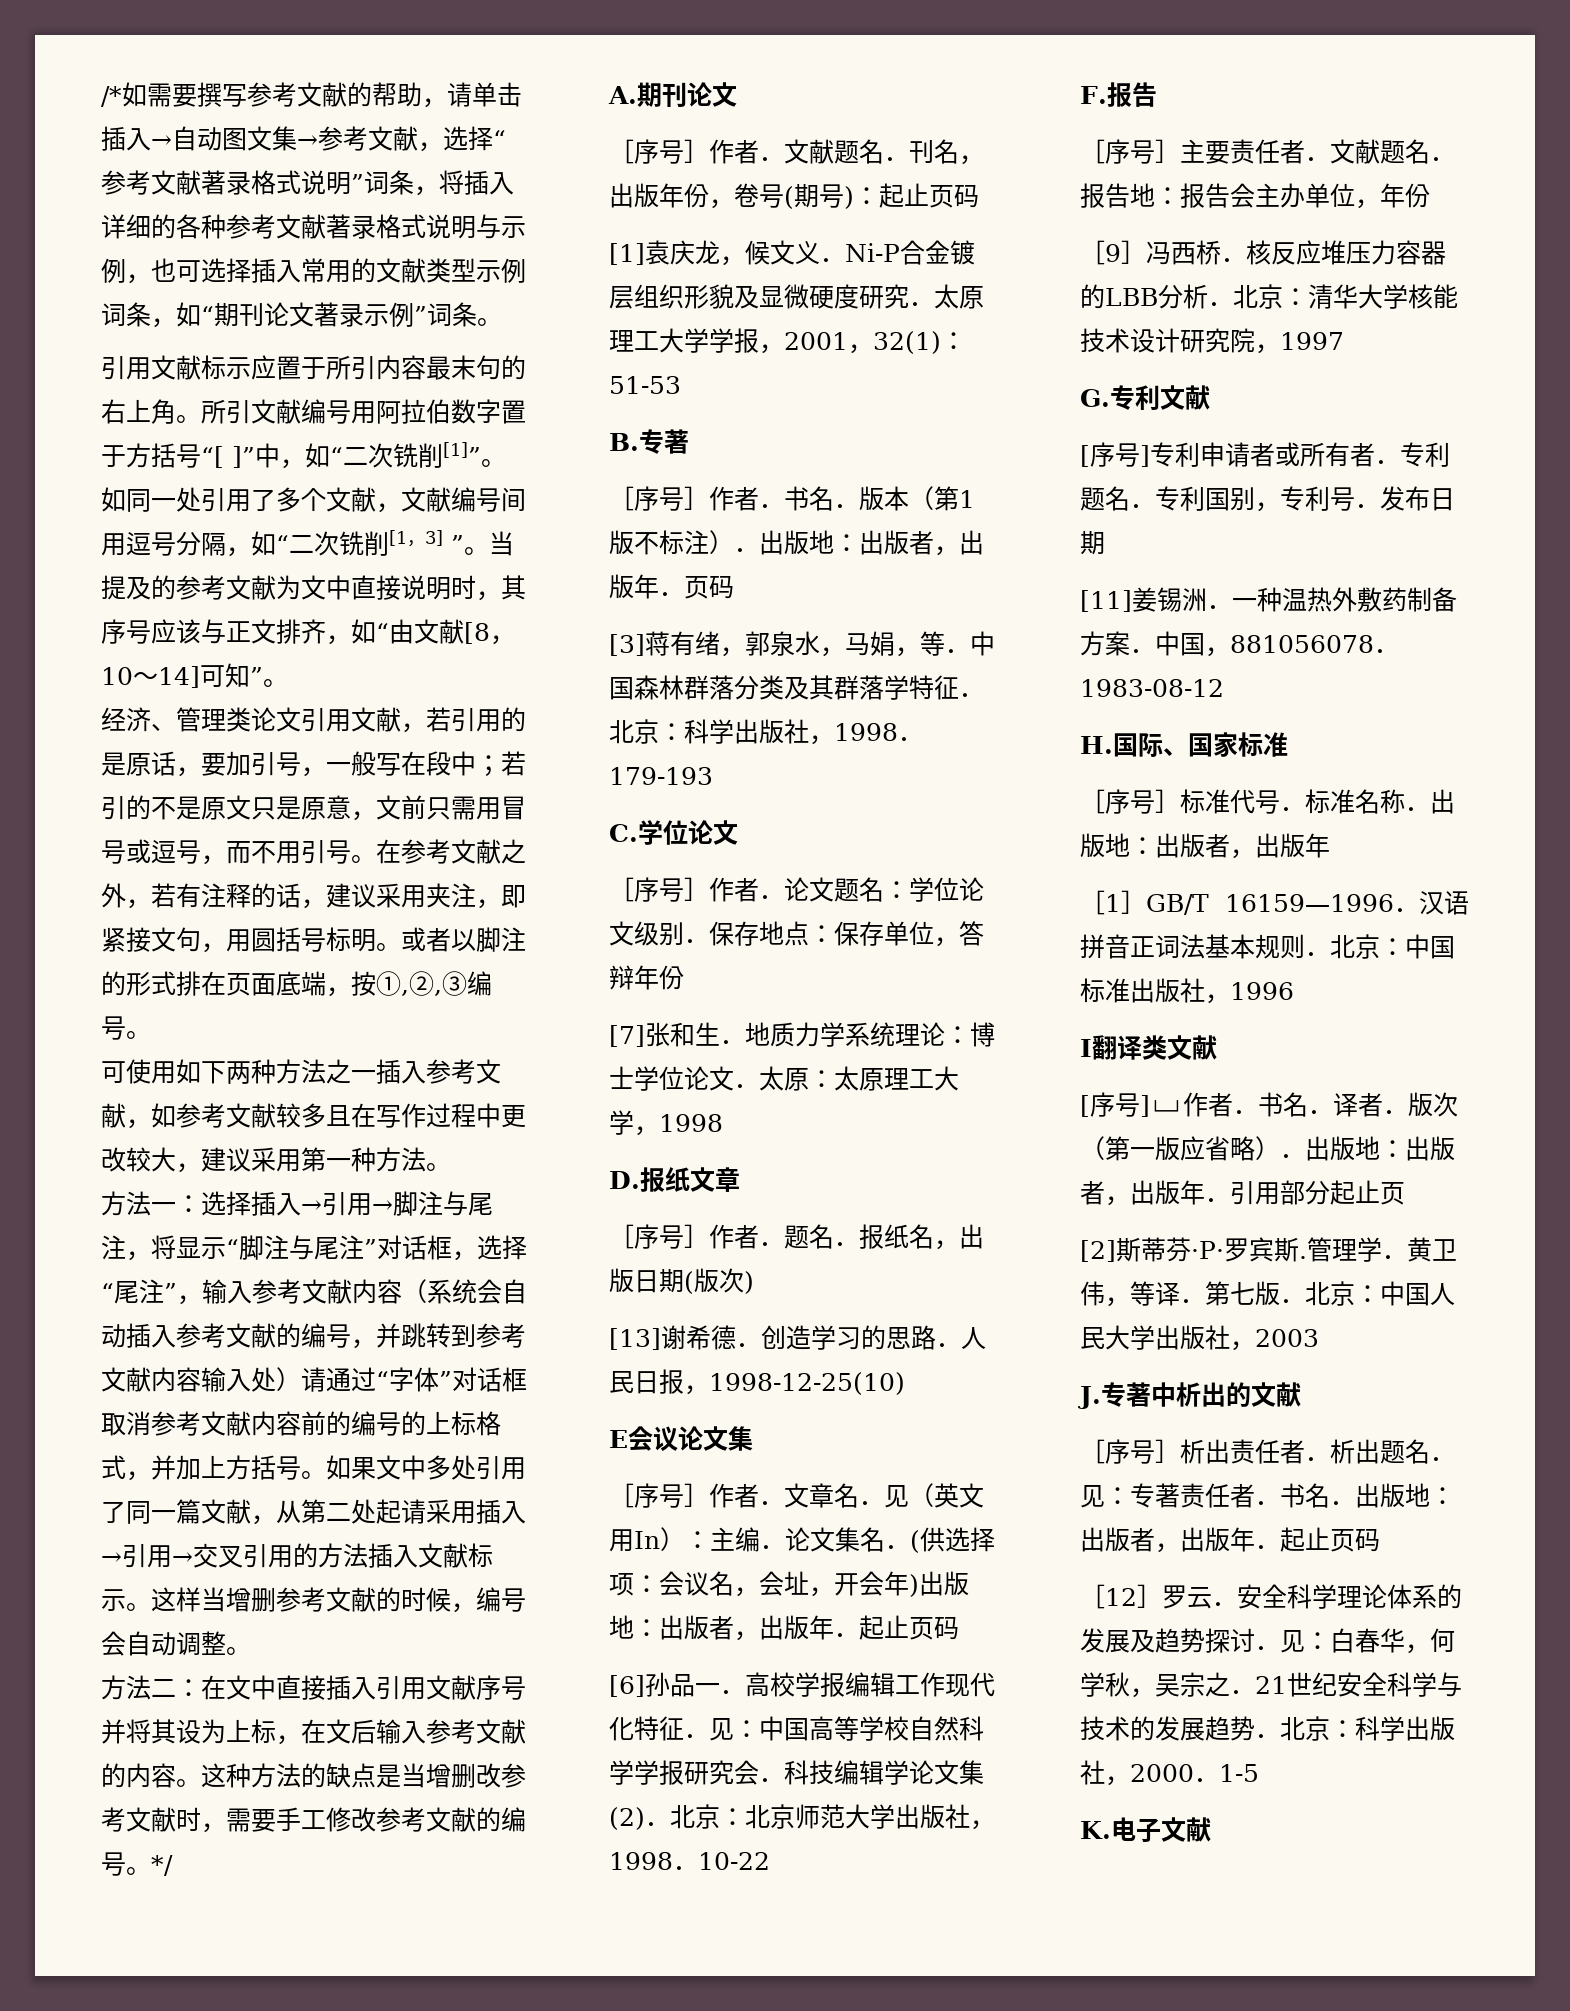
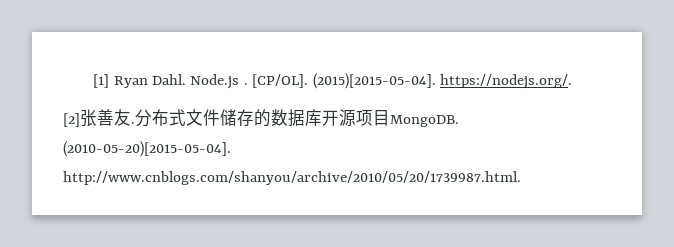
[101,82,522,108] [101,126,506,152] [101,170,514,196] [101,214,526,239] [101,258,526,284] [101,302,502,328] [101,355,526,380] [101,399,526,424] [101,442,506,469] [101,487,526,513] [101,530,514,557] [101,575,526,601] [101,619,515,645] [101,663,288,688] [101,707,526,733] [101,751,526,777] [101,795,526,821] [101,839,526,865] [101,883,526,909] [101,927,526,953] [101,971,492,997] [101,1016,151,1040] [101,1059,501,1084] [101,1103,526,1129] [101,1147,451,1173] [101,1191,493,1216] [101,1235,527,1261] [101,1279,527,1305] [101,1323,526,1349] [101,1367,527,1392] [101,1411,501,1436] [101,1455,526,1481] [101,1499,526,1525] [101,1543,493,1568] [101,1587,526,1613] [101,1631,251,1656] [101,1675,526,1700] [101,1719,526,1745] [101,1763,526,1788] [101,1807,526,1833] [101,1852,173,1876] [608,82,738,108] [609,139,985,165] [609,183,980,209] [609,240,976,266] [609,284,985,309] [609,328,967,354] [609,376,682,394] [609,429,690,454] [609,486,976,511] [609,530,985,556] [609,574,735,599] [609,631,996,657] [609,675,985,700] [609,719,924,745] [609,767,714,785] [609,820,739,845] [609,877,985,902] [609,921,985,947] [609,965,685,990] [609,1022,996,1047] [609,1066,960,1091] [609,1110,724,1136] [609,1167,741,1192] [609,1224,985,1250] [609,1268,755,1294] [609,1325,987,1350] [609,1369,906,1395] [609,1426,754,1452] [609,1483,985,1508] [609,1527,996,1553] [609,1571,970,1597] [609,1615,960,1641] [609,1672,996,1697] [609,1716,985,1741] [609,1760,985,1785] [609,1804,996,1830] [609,1852,771,1870] [1080,82,1158,107] [1080,139,1456,164] [1080,183,1431,209] [1080,240,1447,265] [1080,284,1459,309] [1080,328,1345,354] [1080,385,1211,410] [1080,442,1451,467] [1080,486,1456,512] [1080,531,1106,555] [1080,587,1458,612] [1080,631,1400,657] [1080,679,1225,697] [1080,732,1289,757] [1080,789,1456,814] [1080,833,1331,859] [1080,890,1469,915] [1080,934,1456,959] [1080,978,1295,1004] [1080,1035,1218,1060] [1080,1092,1459,1117] [1080,1136,1456,1161] [1080,1180,1406,1206] [1080,1237,1458,1262] [1080,1281,1456,1307] [1080,1325,1320,1351] [1078,1382,1302,1409] [1080,1439,1456,1464] [1080,1483,1456,1508] [1080,1527,1381,1553] [1080,1584,1463,1609] [1080,1628,1456,1654] [1080,1672,1463,1698] [1080,1716,1456,1741] [1080,1760,1260,1786] [1080,1817,1212,1843] /*如需要撰写参考文献的帮助，请单击插入→自动图文集→参考文献，选择“参考文献著录格式说明”词条，将插入详细的各种参考文献著录格式说明与示例，也可选择插入常用的文献类型示例词条，如“期刊论文著录示例”词条。 // 引用文献标示应置于所引内容最末句的右上角。所引文献编号用阿拉伯数字置于方括号“[ ]”中，如“二次铣削[1]”。如同一处引用了多个文献，文献编号间用逗号分隔，如“二次铣削[1，3] ”。当提及的参考文献为文中直接说明时，其序号应该与正文排齐，如“由文献[8，10～14]可知”。 // 经济、管理类论文引用文献，若引用的是原话，要加引号，一般写在段中；若引的不是原文只是原意，文前只需用冒号或逗号，而不用引号。在参考文献之外，若有注释的话，建议采用夹注，即紧接文句，用圆括号标明。或者以脚注的形式排在页面底端，按①,②,③编号。 // 可使用如下两种方法之一插入参考文献，如参考文献较多且在写作过程中更改较大，建议采用第一种方法。 // 方法一：选择插入→引用→脚注与尾注，将显示“脚注与尾注”对话框，选择“尾注”，输入参考文献内容（系统会自动插入参考文献的编号，并跳转到参考文献内容输入处）请通过“字体”对话框取消参考文献内容前的编号的上标格式，并加上方括号。如果文中多处引用了同一篇文献，从第二处起请采用插入→引用→交叉引用的方法插入文献标示。这样当增删参考文献的时候，编号会自动调整。 // 方法二：在文中直接插入引用文献序号并将其设为上标，在文后输入参考文献的内容。这种方法的缺点是当增删改参考文献时，需要手工修改参考文献的编号。*/ // A.期刊论文 // ［序号］作者．文献题名．刊名，出版年份，卷号(期号)：起止页码 // [1]袁庆龙，候文义．Ni-P合金镀层组织形貌及显微硬度研究．太原理工大学学报，2001，32(1)：51-53 // B.专著 // ［序号］作者．书名．版本（第1版不标注）．出版地：出版者，出版年．页码 // [3]蒋有绪，郭泉水，马娟，等．中国森林群落分类及其群落学特征．北京：科学出版社，1998．179-193 // C.学位论文 // ［序号］作者．论文题名：学位论文级别．保存地点：保存单位，答辩年份 // [7]张和生．地质力学系统理论：博士学位论文．太原：太原理工大学，1998 // D.报纸文章 // ［序号］作者．题名．报纸名，出版日期(版次) // [13]谢希德．创造学习的思路．人民日报，1998-12-25(10) // E会议论文集 // ［序号］作者．文章名．见（英文用In）：主编．论文集名．(供选择项：会议名，会址，开会年)出版地：出版者，出版年．起止页码 // [6]孙品一．高校学报编辑工作现代化特征．见：中国高等学校自然科学学报研究会．科技编辑学论文集(2)．北京：北京师范大学出版社，1998．10-22 // F.报告 // ［序号］主要责任者．文献题名．报告地：报告会主办单位，年份 // ［9］冯西桥．核反应堆压力容器的LBB分析．北京：清华大学核能技术设计研究院，1997 // G.专利文献 // [序号]专利申请者或所有者．专利题名．专利国别，专利号．发布日期 // [11]姜锡洲．一种温热外敷药制备方案．中国，881056078．1983-08-12 // H.国际、国家标准 // ［序号］标准代号．标准名称．出版地：出版者，出版年 // ［1］GB/T 16159—1996．汉语拼音正词法基本规则．北京：中国标准出版社，1996 // I翻译类文献 // [序号]└─┘作者．书名．译者．版次（第一版应省略）．出版地：出版者，出版年．引用部分起止页 // [2]斯蒂芬·P·罗宾斯.管理学．黄卫伟，等译．第七版．北京：中国人民大学出版社，2003 // J.专著中析出的文献 // ［序号］析出责任者．析出题名．见：专著责任者．书名．出版地：出版者，出版年．起止页码 // ［12］罗云．安全科学理论体系的发展及趋势探讨．见：白春华，何学秋，吴宗之．21世纪安全科学与技术的发展趋势．北京：科学出版社，2000．1-5 // K.电子文献 -> [93,73,573,89] [63,109,459,127] [63,141,231,157] [63,171,521,185] [1] Ryan Dahl. Node.js . [CP/OL]. (2015)[2015-05-04]. https://nodejs.org/. // [2]张善友.分布式文件储存的数据库开源项目MongoDB. (2010-05-20)[2015-05-04]. http://www.cnblogs.com/shanyou/archive/2010/05/20/1739987.html.

